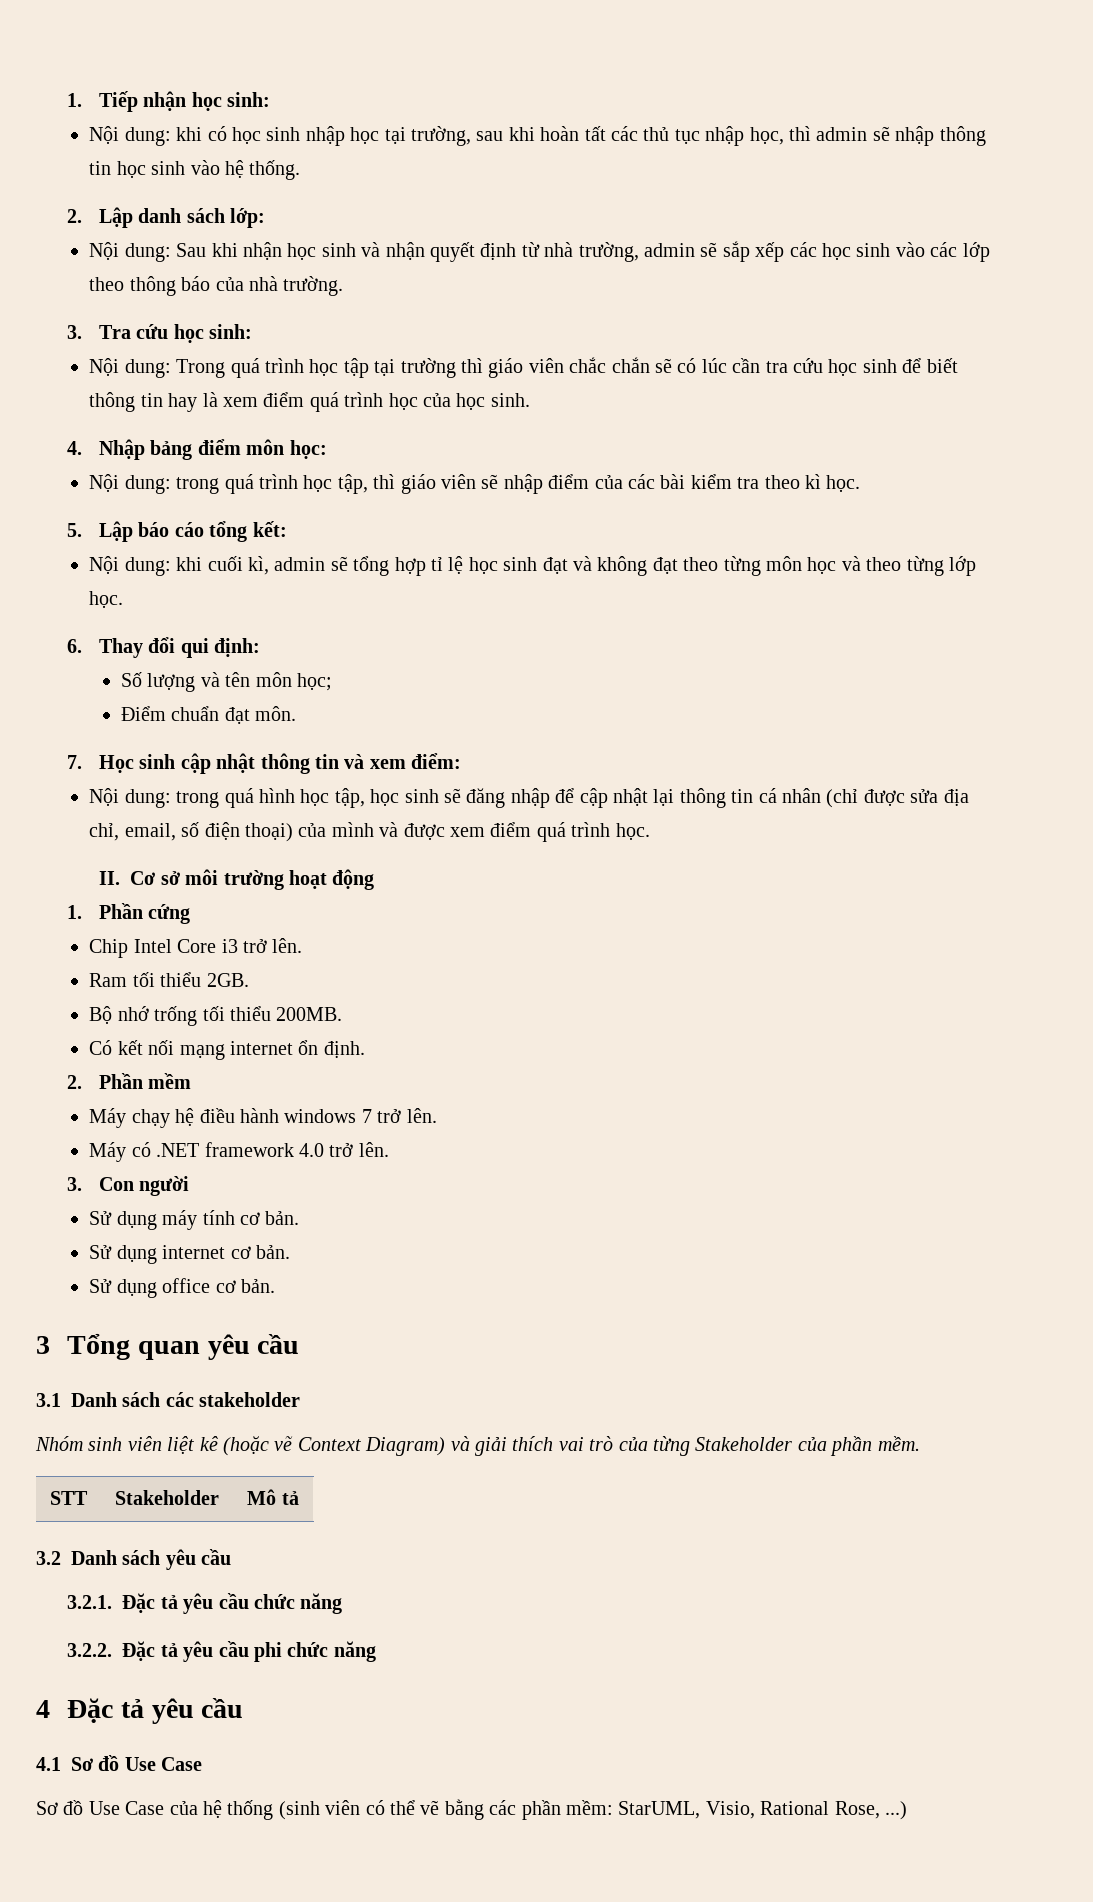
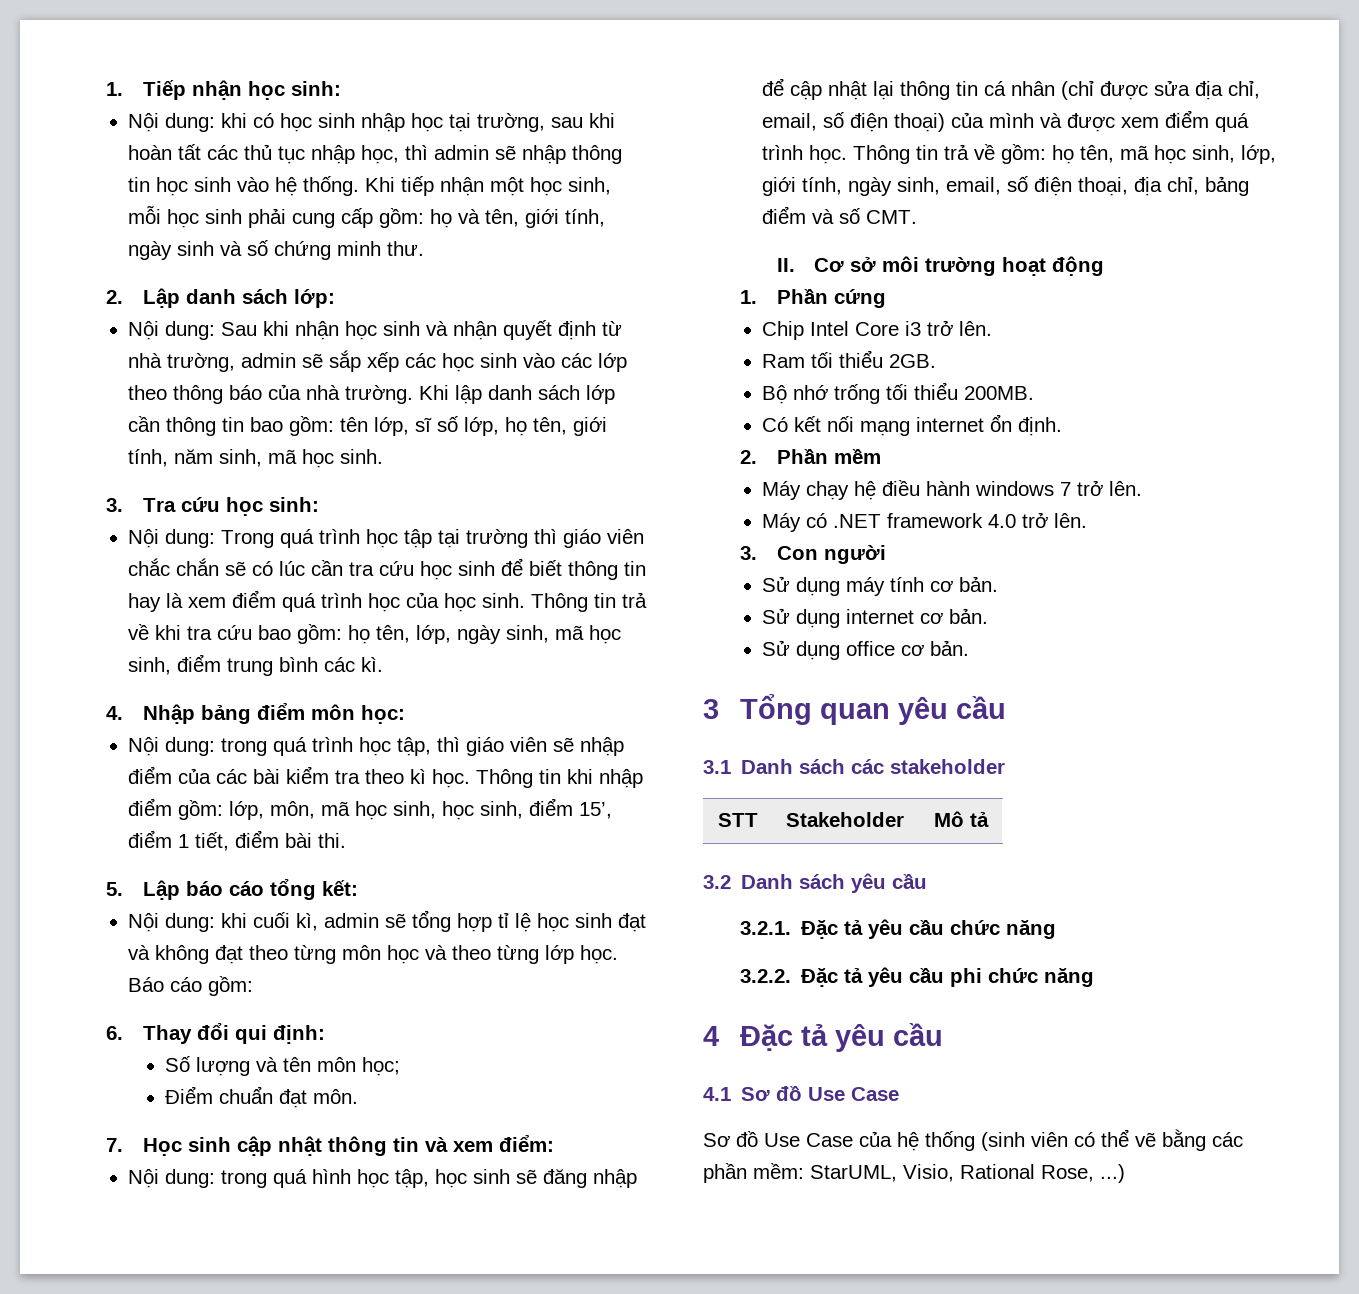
(301, 170) none -> [365,176,612,196] [128,206,606,228] [128,240,425,260] Khi tiếp nhận một học sinh, mỗi học sinh phải cung cấp gồm: họ và tên, giới tính, ngày sinh và số chứng minh thư.
(344, 286) none -> [419,385,616,404] [128,416,608,436] [128,449,384,468] Khi lập danh sách lớp cần thông tin bao gồm: tên lớp, sĩ số lớp, họ tên, giới tính, năm sinh, mã học sinh.
(530, 400) none -> [531,592,648,612] [128,624,622,644] [128,654,384,676] Thông tin trả về khi tra cứu bao gồm: họ tên, lớp, ngày sinh, mã học sinh, điểm trung bình các kì.
(861, 483) none -> [476,769,644,788] [128,798,613,820] [128,830,347,851] Thông tin khi nhập điểm gồm: lớp, môn, mã học sinh, học sinh, điểm 15’, điểm 1 tiết, điểm bài thi.
(124, 599) none -> [128,976,254,996] Báo cáo gồm:
(650, 831) none -> [853,144,1277,164] [762,176,1250,196] [762,206,918,224] Thông tin trả về gồm: họ tên, mã học sinh, lớp, giới tính, ngày sinh, email, số điện thoại, địa chỉ, bảng điểm và số CMT.
[35,1436,920,1456] // Nhóm sinh viên liệt kê (hoặc vẽ Context Diagram) và giải thích vai trò của từng Stakeholder của phần mềm. -> (1006, 766) none

